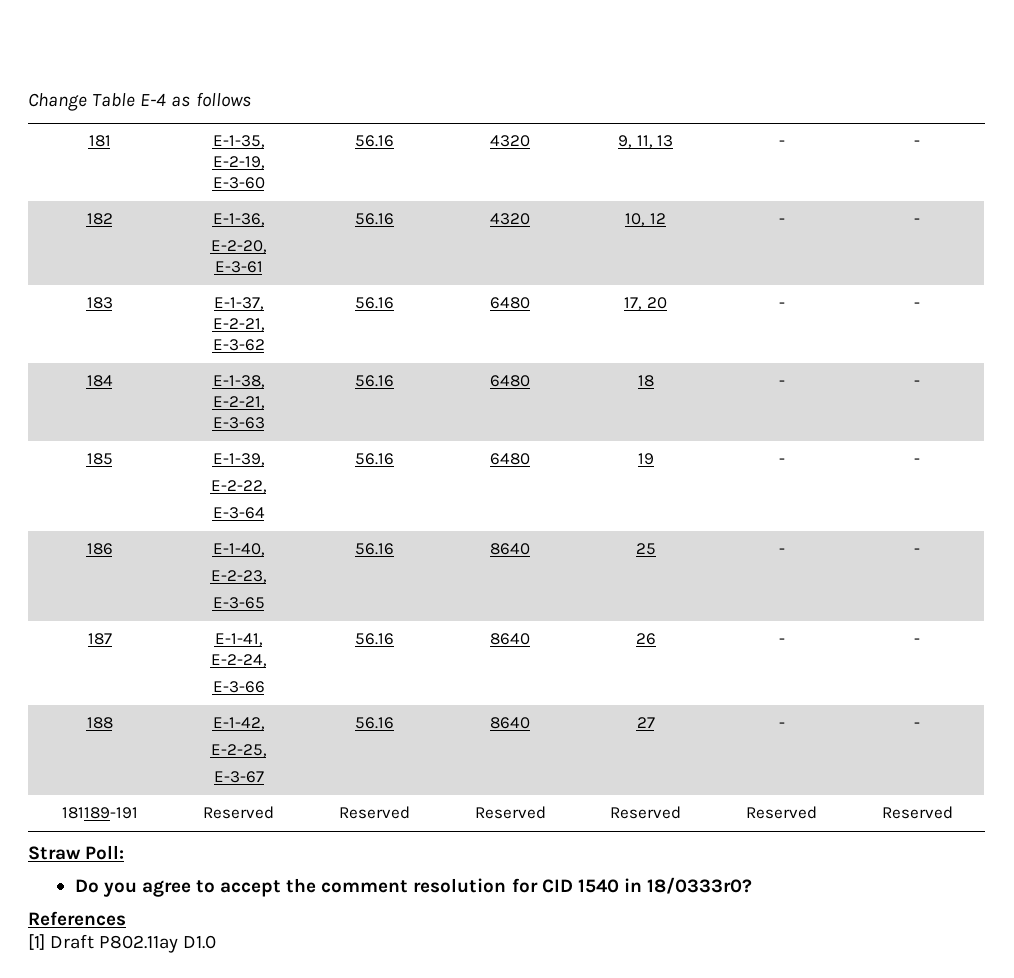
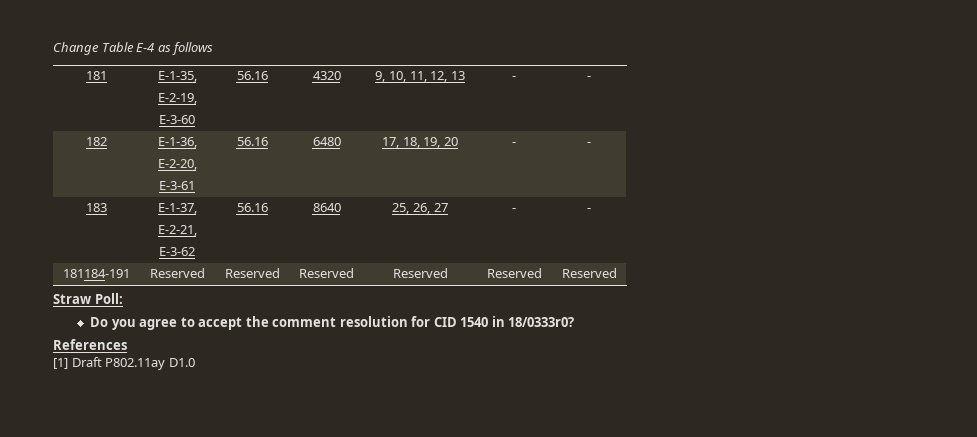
[636,135,653,148] 11, -> [388,71,448,82] 10, 11, 12,
[490,213,530,225] [625,213,666,226] 4320 | 10, 12 -> [312,137,341,146] [382,137,458,148] 6480 | 17, 18, 19, 20
[490,297,530,309] [624,297,667,310] [778,302,785,308] [914,302,920,308] [86,375,113,387] [212,375,265,388] [212,396,265,409] [212,417,265,429] [355,375,394,387] [490,375,530,387] [637,375,654,387] [778,380,785,386] [914,380,920,386] [86,453,113,465] [212,453,265,466] [210,480,267,493] [212,507,265,519] [355,453,394,465] [490,453,530,465] [637,453,654,465] [778,458,785,464] [914,458,920,464] [86,543,113,555] [212,543,265,556] [210,570,267,583] [212,597,265,609] [355,543,394,555] [490,543,530,555] [635,543,656,555] [778,548,785,554] [914,548,920,554] [87,633,112,645] [214,633,263,646] [210,654,267,667] [212,681,265,693] [355,633,394,645] [490,633,530,645] [635,633,656,645] [778,638,785,644] [914,638,920,644] [86,717,113,729] [212,717,265,730] [210,744,267,757] [213,771,264,783] [355,717,394,729] [490,717,530,729] 6480 | 17, 20 | - | - // 184 | E-1-38, // E-2-21, // E-3-63 | 56.16 | 6480 | 18 | - | - // 185 | E-1-39, // E-2-22, // E-3-64 | 56.16 | 6480 | 19 | - | - // 186 | E-1-40, // E-2-23, // E-3-65 | 56.16 | 8640 | 25 | - | - // 187 | E-1-41, // E-2-24, // E-3-66 | 56.16 | 8640 | 26 | - | - // 188 | E-1-42, // E-2-25, // E-3-67 | 56.16 | 8640 | -> [312,203,341,212] [392,203,430,214] 8640 | 25, 26,
[61,807,138,819] 181189-191 -> [63,269,130,278] 181184-191

